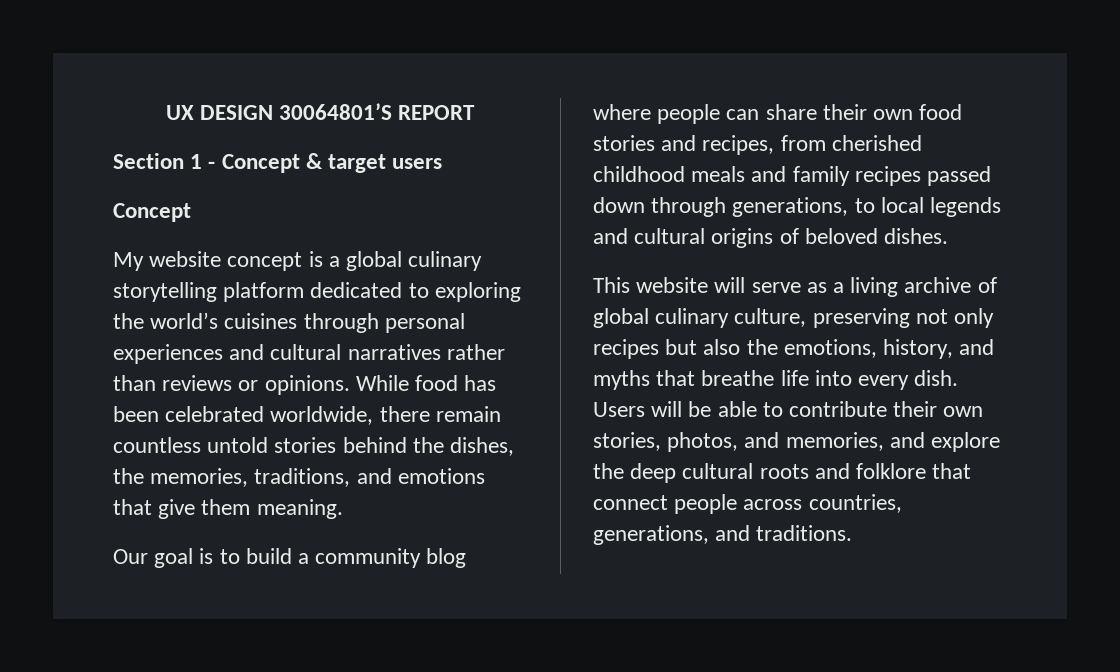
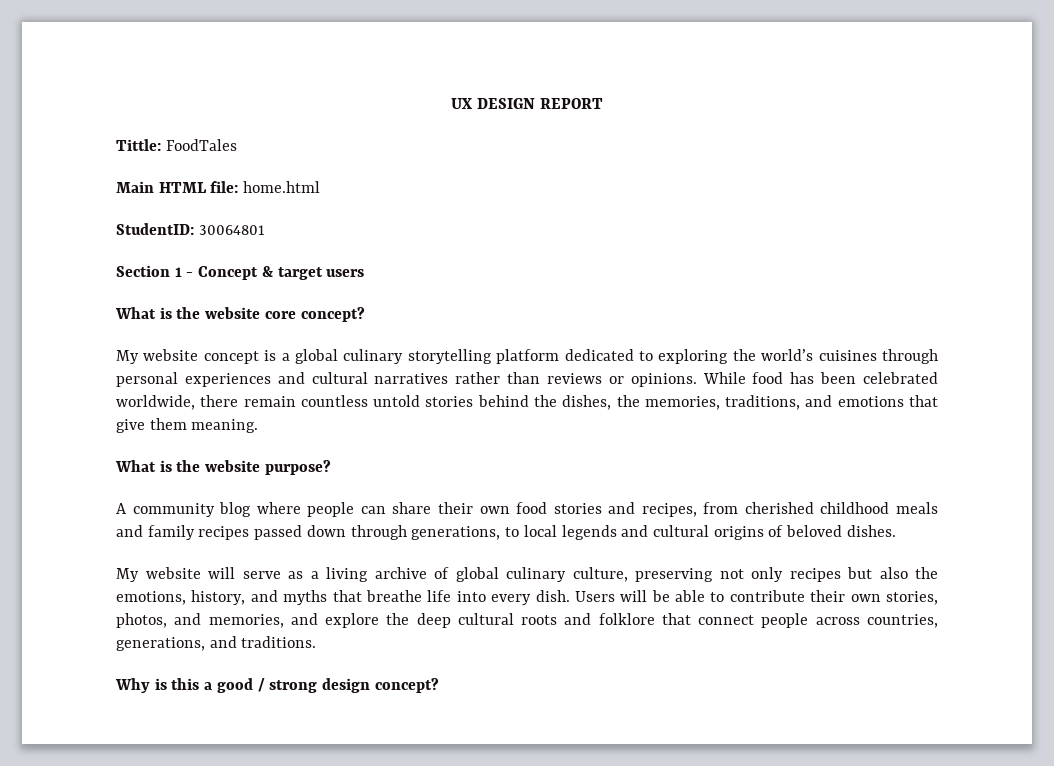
[279,103,393,120] 30064801’S -> (535, 103) none
(476, 112) none -> [116,139,237,151] [116,181,321,193] [116,223,265,235] // Tittle: FoodTales // Main HTML file: home.html // StudentID: 30064801
[113,203,191,222] Concept -> [115,307,365,322] What is the website core concept?
[113,548,310,568] Our goal is to build a -> [115,460,331,475] [116,503,127,514] What is the website purpose? // A
[593,277,630,293] This -> [116,568,139,582] My
(853, 533) none -> [115,678,439,693] // Why is this a good / strong design concept?

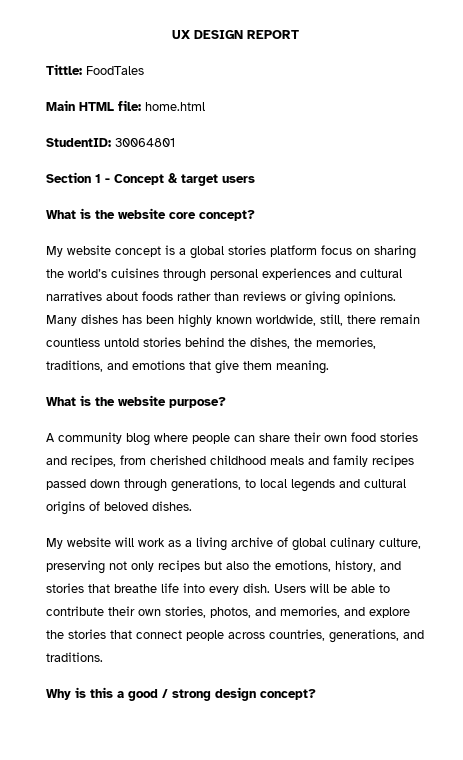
[343,349,729,364] culinary storytelling platform dedicated to exploring -> [228,245,416,259] stories platform focus on sharing
(449, 378) none -> [106,291,173,301] about foods
[630,372,939,387] [116,395,195,410] opinions. While food has been celebrated worldwide, -> [305,291,396,305] [46,314,343,328] giving opinions. Many dishes has been highly known worldwide, still,
[242,571,281,579] serve -> [138,538,165,547] work
[283,590,328,605] myths -> [46,583,84,593] stories
[416,613,655,628] deep cultural roots and folklore -> [68,629,106,639] stories

